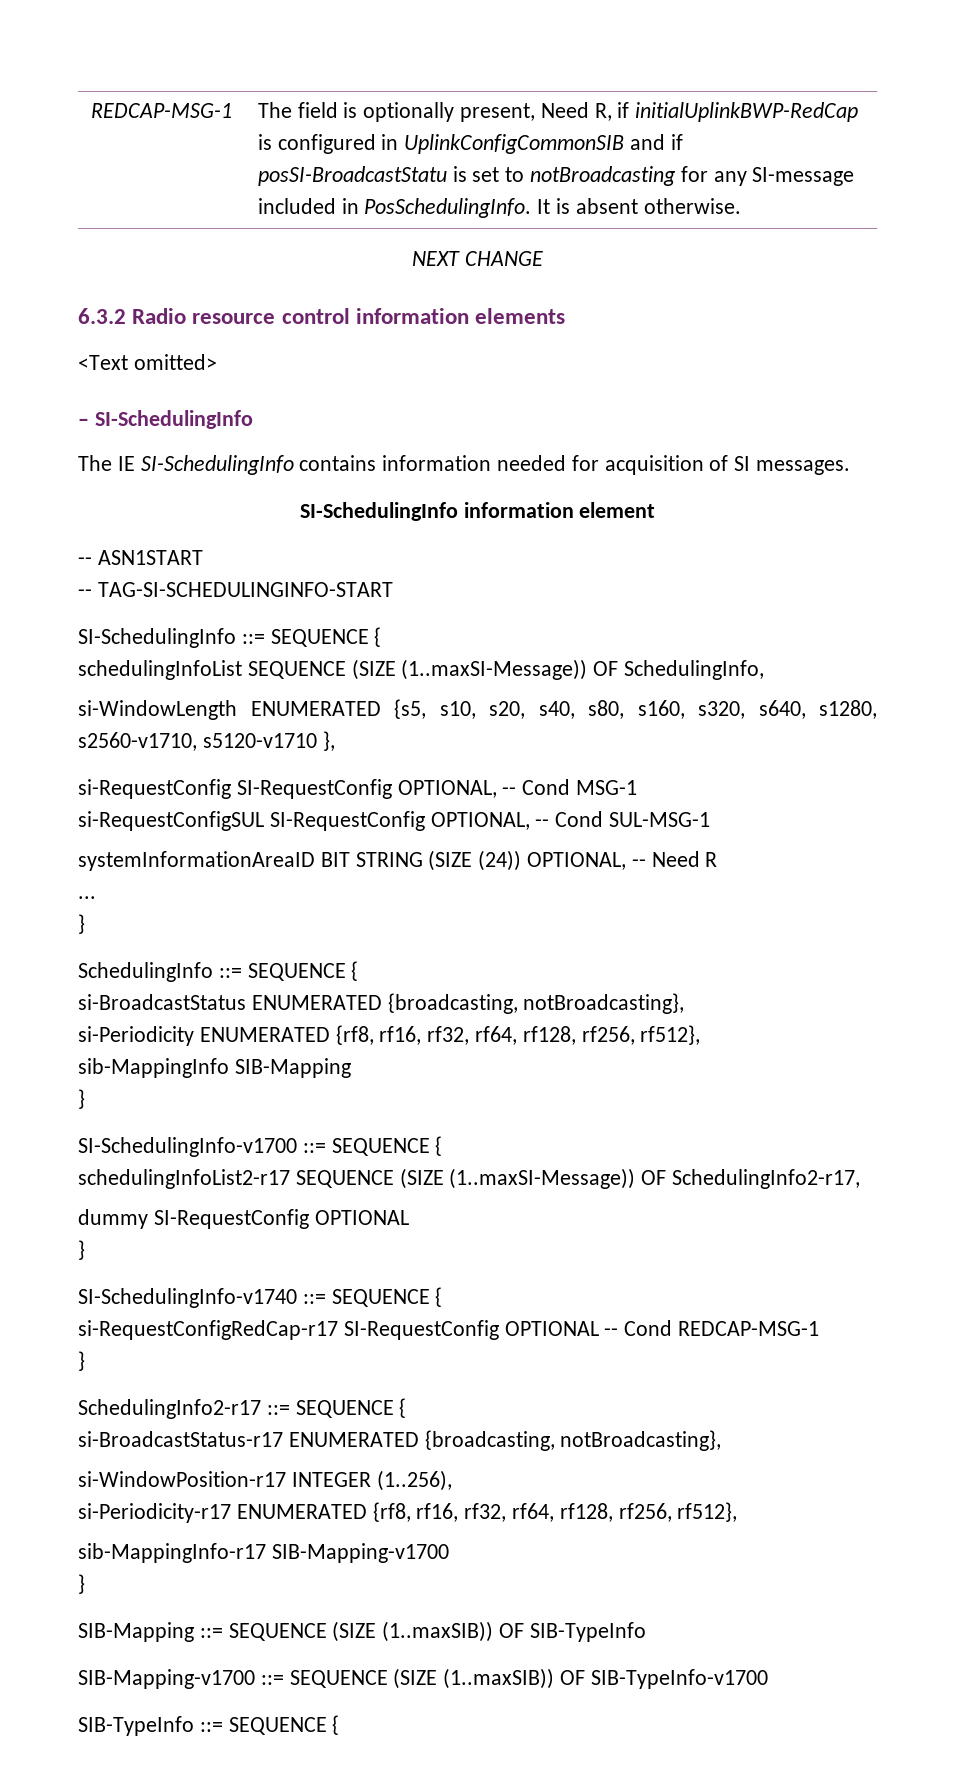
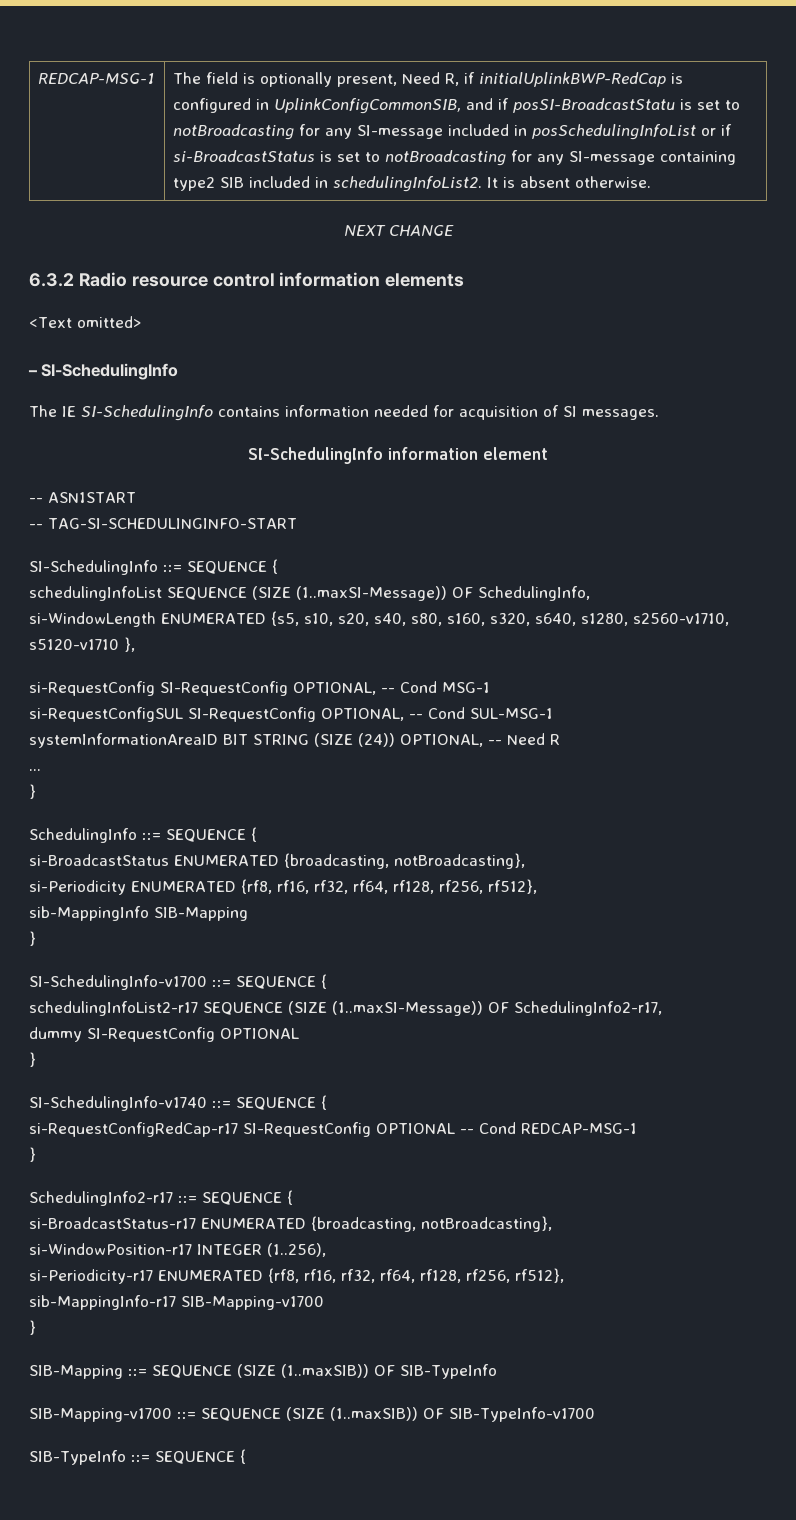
[404,134,625,154] UplinkConfigCommonSIB -> [274,98,462,114] UplinkConfigCommonSIB,
[364,198,532,218] PosSchedulingInfo. -> [532,124,733,140] [173,150,737,166] [173,176,483,192] posSchedulingInfoList or if si-BroadcastStatus is set to notBroadcasting for any SI-message containing type2 SIB included in schedulingInfoList2.

